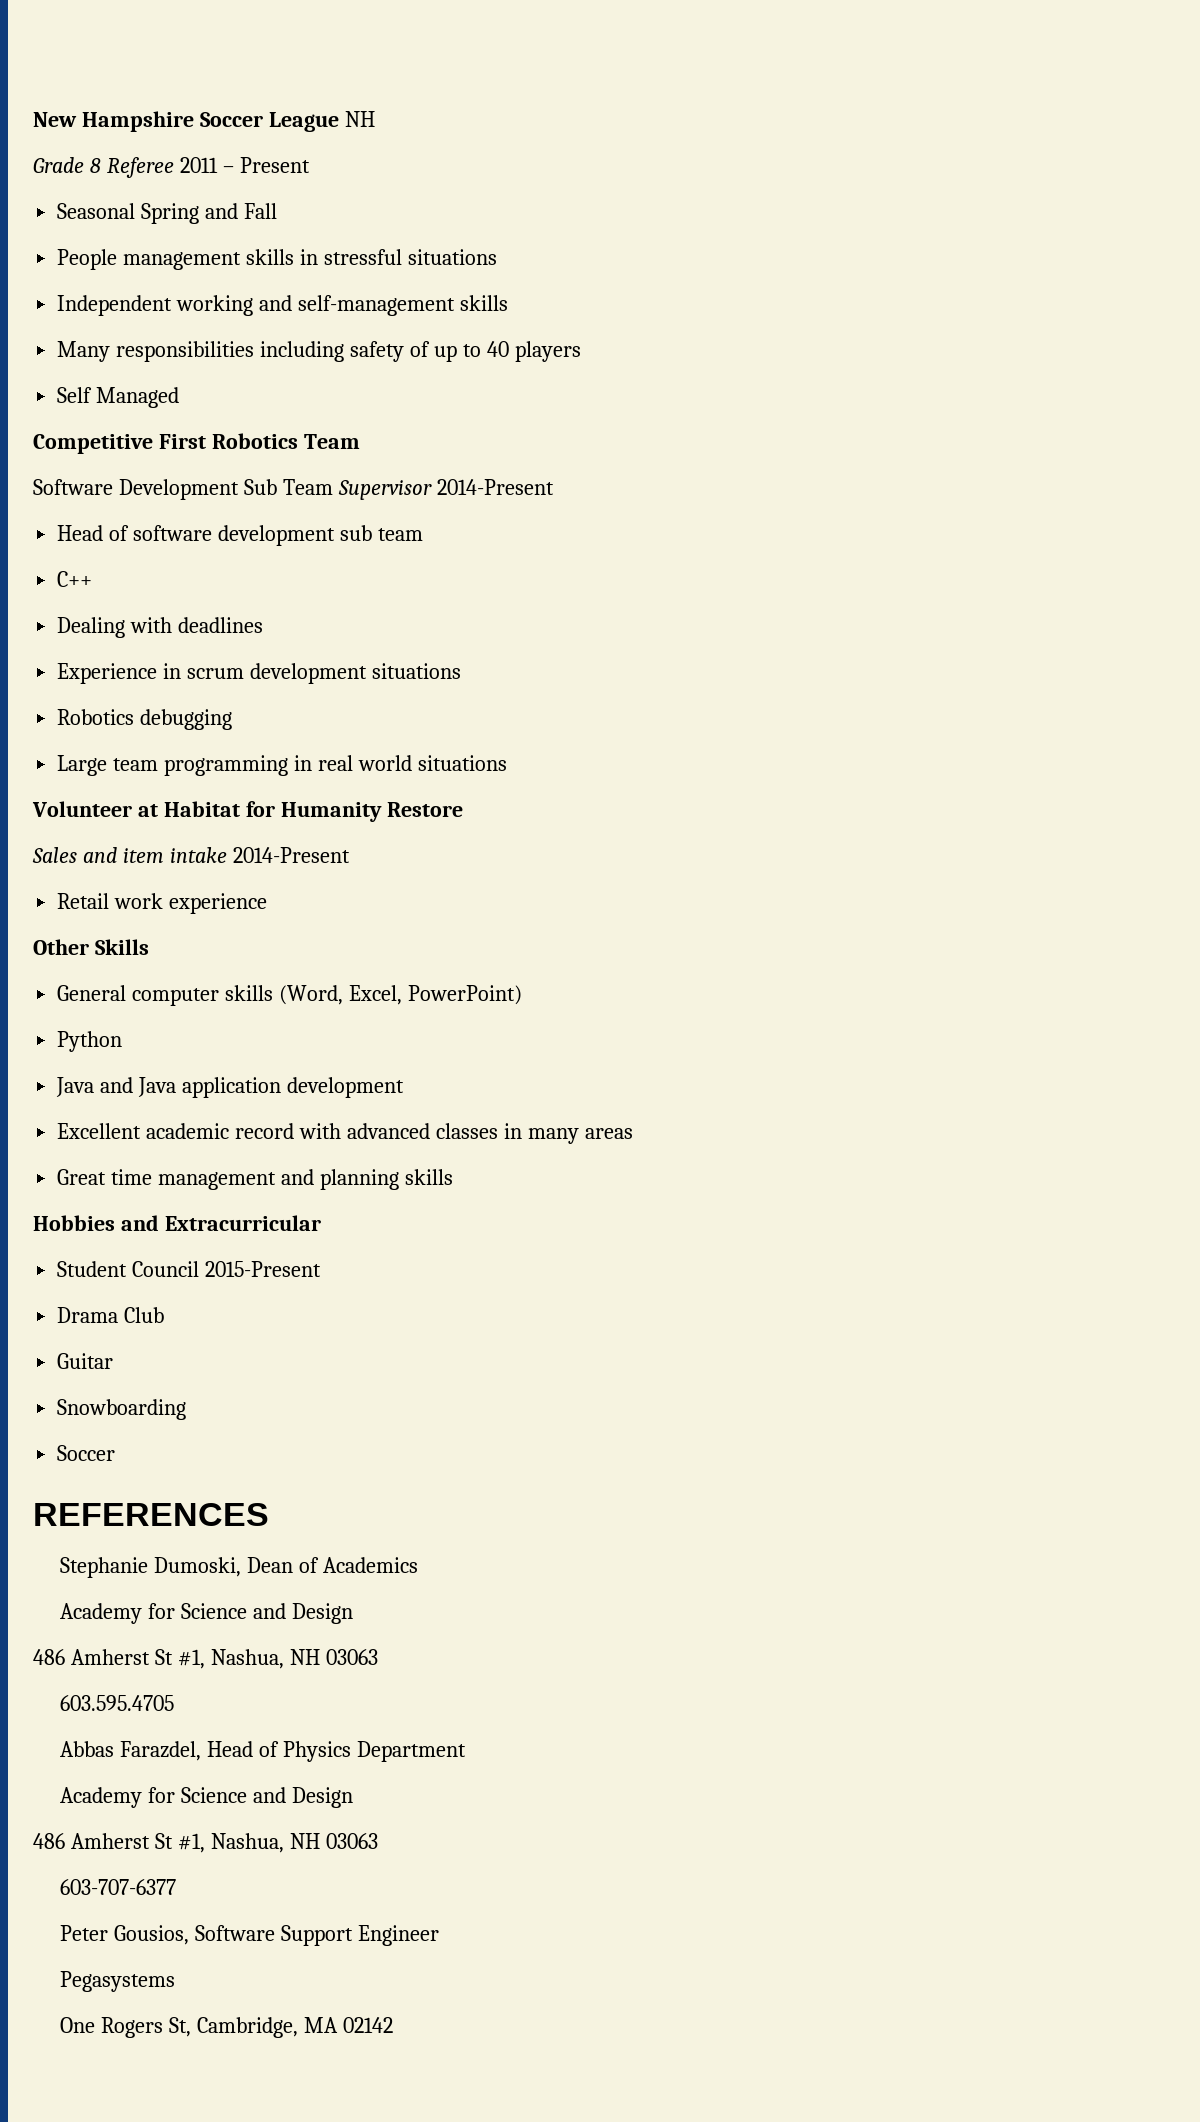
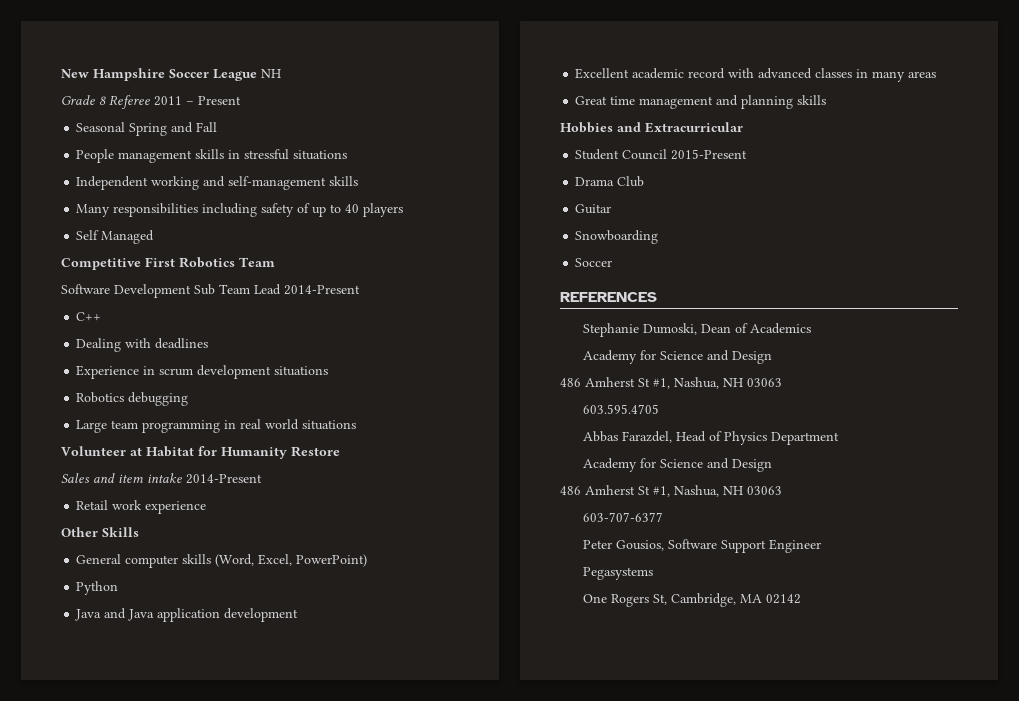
[337,479,554,500] [57,525,423,546] Supervisor 2014-Present // Head of software development sub team -> [254,284,360,295] Lead 2014-Present

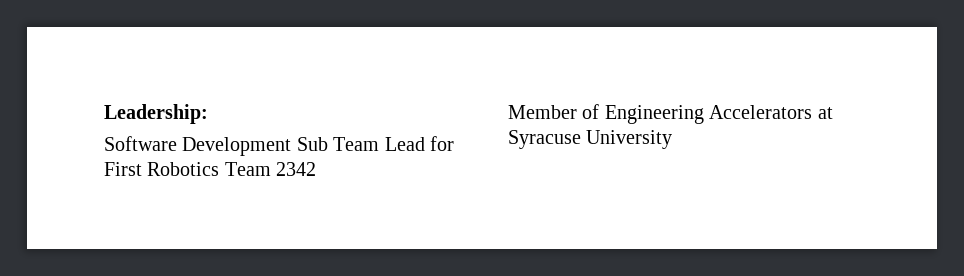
[61,68,281,81] [61,95,241,109] [76,122,218,136] [76,149,348,163] [76,176,359,190] [76,203,404,217] [76,230,155,244] [61,257,275,270] New Hampshire Soccer League NH // Grade 8 Referee 2011 – Present // Seasonal Spring and Fall // People management skills in stressful situations // Independent working and self-management skills // Many responsibilities including safety of up to 40 players // Self Managed // Competitive First Robotics Team -> [104,104,208,124] Leadership:
[284,285,360,295] [76,312,102,321] [76,338,209,352] [76,365,329,379] [76,392,189,406] [76,419,357,433] [61,446,340,459] [61,473,262,484] [76,500,207,514] [61,527,139,537] [76,554,368,568] [76,581,119,595] [75,608,299,622] [575,68,937,82] [575,95,827,109] [560,122,743,133] [575,149,748,160] [575,176,645,187] [575,204,612,214] [575,230,659,244] [575,258,613,267] [560,292,657,302] [582,323,811,337] [582,350,772,364] [560,377,782,389] [582,404,659,414] [582,431,839,445] [582,458,772,472] [560,485,782,497] [582,512,663,522] [582,539,821,553] [582,567,653,580] [582,593,801,607] 2014-Present // C++ // Dealing with deadlines // Experience in scrum development situations // Robotics debugging // Large team programming in real world situations // Volunteer at Habitat for Humanity Restore // Sales and item intake 2014-Present // Retail work experience // Other Skills // General computer skills (Word, Excel, PowerPoint) // Python // Java and Java application development // Excellent academic record with advanced classes in many areas // Great time management and planning skills // Hobbies and Extracurricular // Student Council 2015-Present // Drama Club // Guitar // Snowboarding // Soccer // REFERENCES // Stephanie Dumoski, Dean of Academics // Academy for Science and Design // 486 Amherst St #1, Nashua, NH 03063 // 603.595.4705 // Abbas Farazdel, Head of Physics Department // Academy for Science and Design // 486 Amherst St #1, Nashua, NH 03063 // 603-707-6377 // Peter Gousios, Software Support Engineer // Pegasystems // One Rogers St, Cambridge, MA 02142 -> [430,136,454,151] [104,162,317,176] [508,104,833,124] [508,130,673,149] for First Robotics Team 2342 // Member of Engineering Accelerators at Syracuse University

